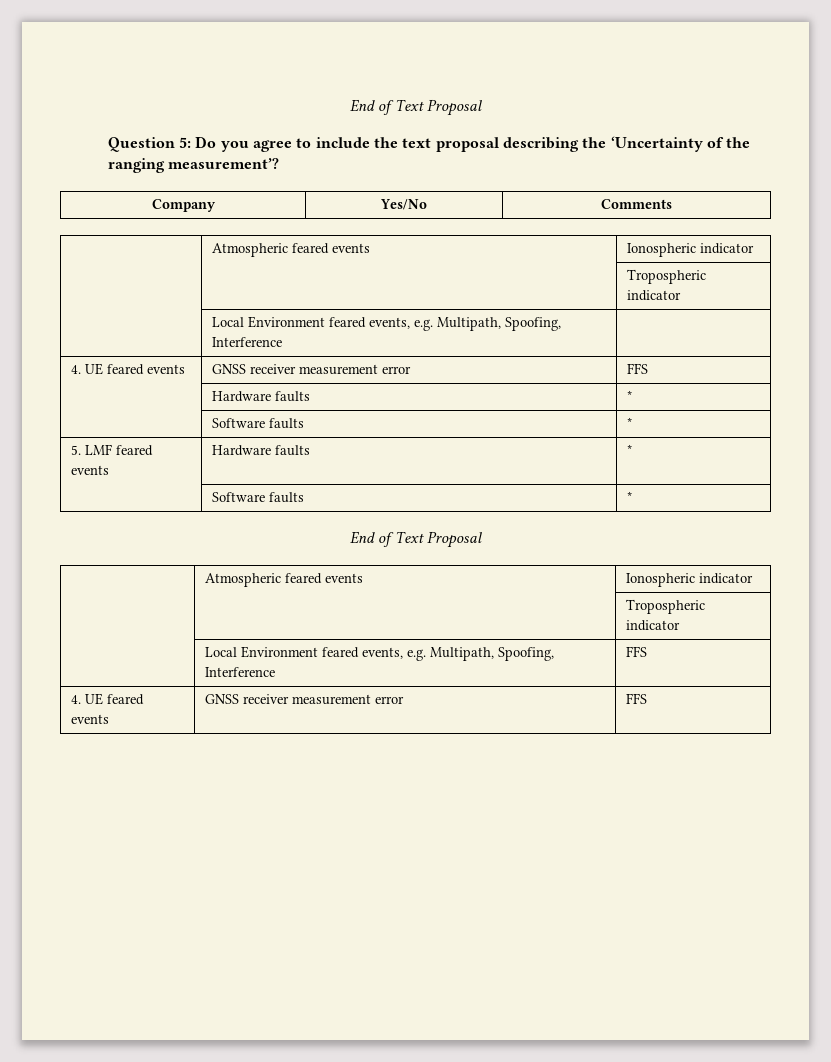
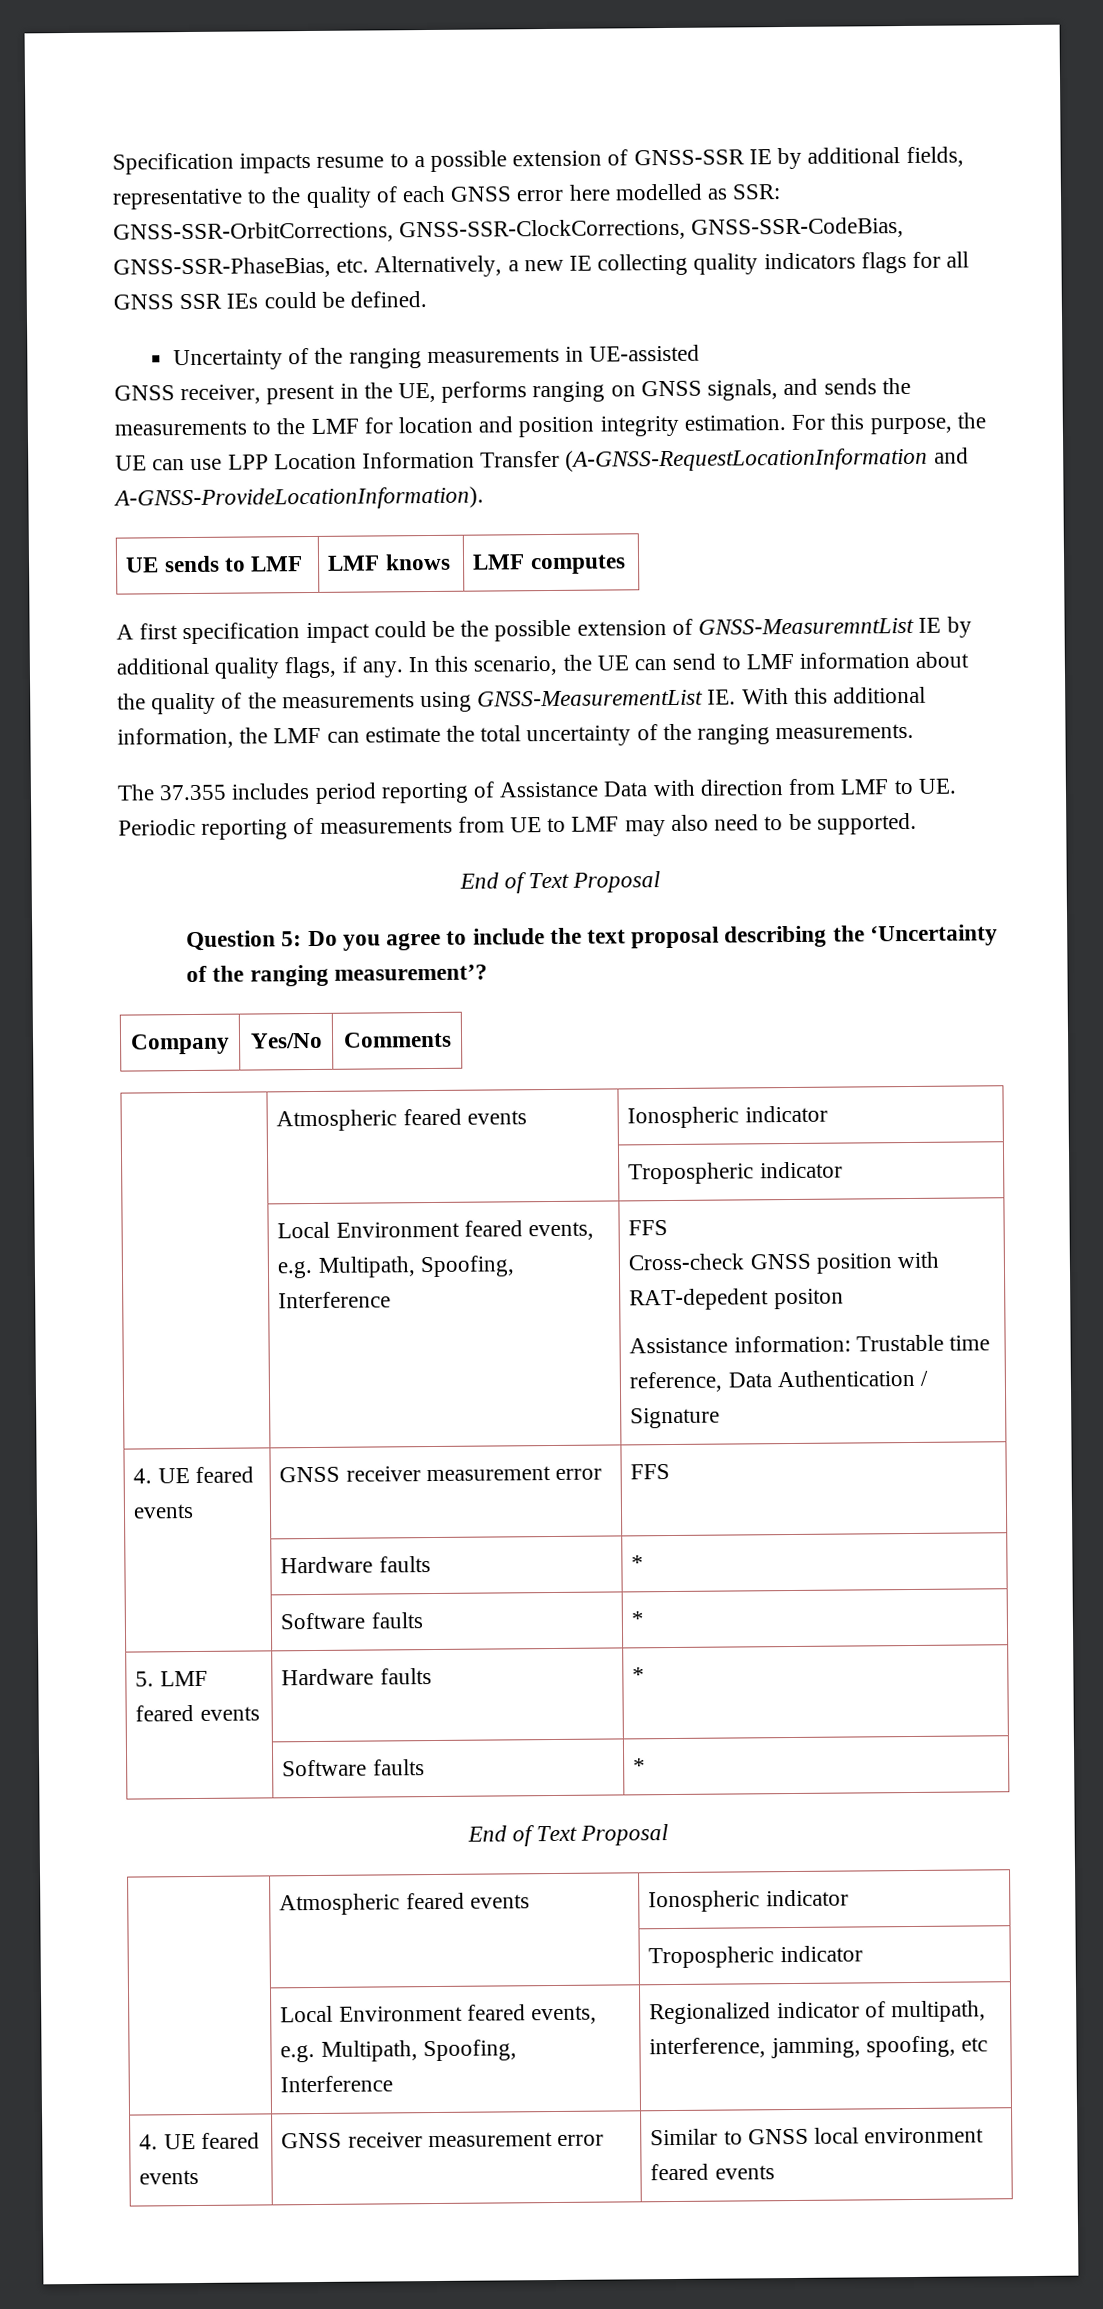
(350, 105) none -> [112,146,964,175] [112,183,782,210] [113,217,905,244] [113,251,970,279] [113,291,428,310] [172,344,701,371] [114,377,911,405] [114,412,986,438] [115,447,969,472] [113,486,484,511] [125,555,304,573] [327,553,451,571] [472,554,626,575] [116,616,972,645] [116,651,970,679] [117,686,927,715] [117,723,915,749] [117,778,956,804] [118,812,917,840] Specification impacts resume to a possible extension of GNSS-SSR IE by additional fields, representative to the quality of each GNSS error here modelled as SSR: GNSS-SSR-OrbitCorrections, GNSS-SSR-ClockCorrections, GNSS-SSR-CodeBias, GNSS-SSR-PhaseBias, etc. Alternatively, a new IE collecting quality indicators flags for all GNSS SSR IEs could be defined. // Uncertainty of the ranging measurements in UE-assisted // GNSS receiver, present in the UE, performs ranging on GNSS signals, and sends the measurements to the LMF for location and position integrity estimation. For this purpose, the UE can use LPP Location Information Transfer (A-GNSS-RequestLocationInformation and A-GNSS-ProvideLocationInformation). // UE sends to LMF | LMF knows | LMF computes // A first specification impact could be the possible extension of GNSS-MeasuremntList IE by additional quality flags, if any. In this scenario, the UE can send to LMF information about the quality of the measurements using GNSS-MeasurementList IE. With this additional information, the LMF can estimate the total uncertainty of the ranging measurements. // The 37.355 includes period reporting of Assistance Data with direction from LMF to UE. Periodic reporting of measurements from UE to LMF may also need to be supported. //
(283, 342) none -> [628,1220,669,1236] [628,1251,940,1274] [629,1288,844,1311] [629,1334,991,1354] [629,1369,929,1393] [630,1407,721,1429] FFS // Cross-check GNSS position with RAT-depedent positon // Assistance information: Trustable time reference, Data Authentication / Signature
[626,646,648,657] [71,693,145,705] [71,714,110,724] [205,694,405,705] [626,693,648,704] FFS // 4. UE feared events | GNSS receiver measurement error | FFS -> [649,2000,987,2025] [649,2035,989,2059] [139,2132,260,2150] [139,2169,200,2185] [281,2132,605,2149] [650,2127,985,2146] [650,2163,775,2181] Regionalized indicator of multipath, interference, jamming, spoofing, etc // 4. UE feared events | GNSS receiver measurement error | Similar to GNSS local environment feared events

